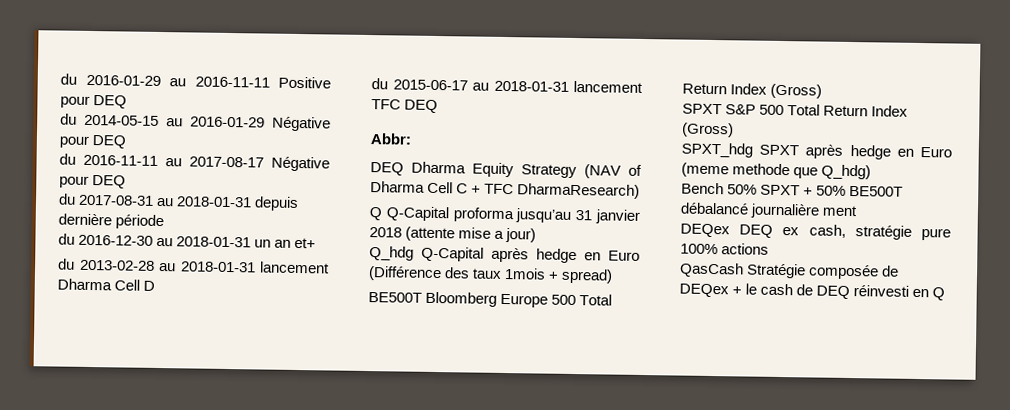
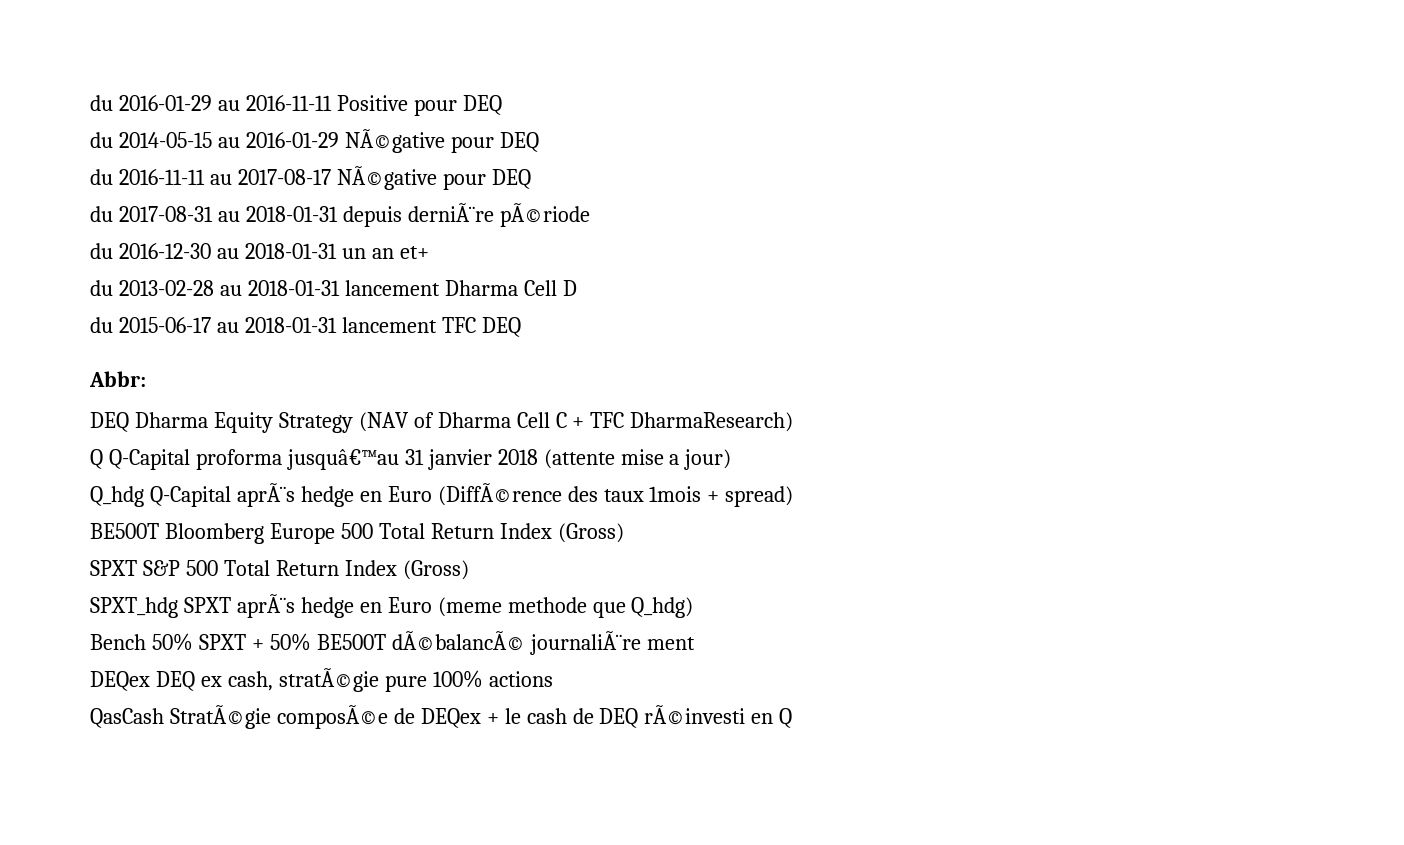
[272,116,331,132] Négative -> [344,129,445,153] NÃ©gative
[271,156,330,172] Négative -> [336,166,437,190] NÃ©gative
[58,213,165,230] dernière période -> [407,203,590,227] derniÃ¨re pÃ©riode
[515,208,572,223] jusqu’au -> [286,449,399,470] jusquâ€™au
[491,247,640,264] [368,266,442,282] après hedge en Euro (Différence -> [236,483,562,507] aprÃ¨s hedge en Euro (DiffÃ©rence
[805,144,844,159] après -> [236,594,295,618] aprÃ¨s
[680,202,821,219] débalancé journalière -> [391,631,641,655] dÃ©balancÃ© journaliÃ¨re
[854,225,912,240] stratégie -> [278,668,379,692] stratÃ©gie
[746,263,880,280] Stratégie composée -> [169,705,388,729] StratÃ©gie composÃ©e
[853,285,910,297] réinvesti -> [644,705,746,725] rÃ©investi

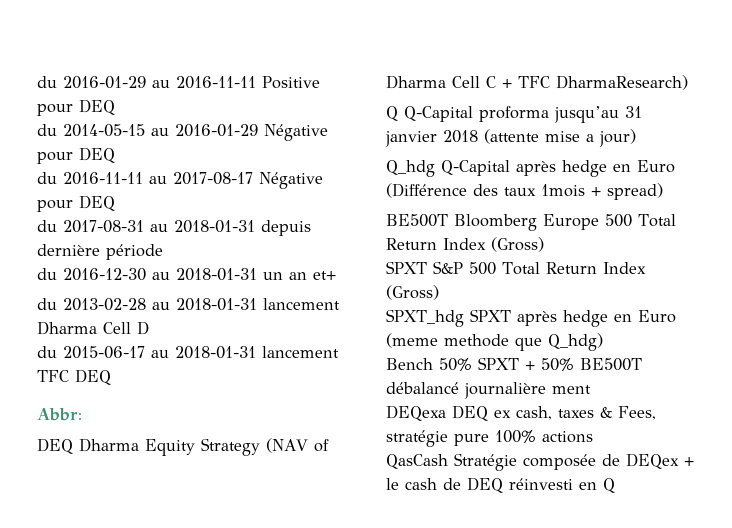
[344,129,445,153] NÃ©gative -> [264,124,328,141] Négative
[336,166,437,190] NÃ©gative -> [259,172,323,189] Négative
[407,203,590,227] derniÃ¨re pÃ©riode -> [37,244,163,260] dernière période
[286,449,399,470] jusquâ€™au -> [554,106,619,123] jusqu’au
[236,483,562,507] aprÃ¨s hedge en Euro (DiffÃ©rence -> [516,160,675,177] [386,183,467,198] après hedge en Euro (Différence
[236,594,295,618] aprÃ¨s -> [517,311,557,326] après
[391,631,641,655] dÃ©balancÃ© journaliÃ¨re -> [386,382,546,399] débalancé journalière
[90,671,150,691] DEQex -> [386,405,446,421] DEQexa
[278,668,379,692] stratÃ©gie -> [558,406,656,420] [386,430,448,447] taxes & Fees, stratégie
[169,705,388,729] StratÃ©gie composÃ©e -> [454,453,596,471] Stratégie composée
[644,705,746,725] rÃ©investi -> [509,478,573,490] réinvesti

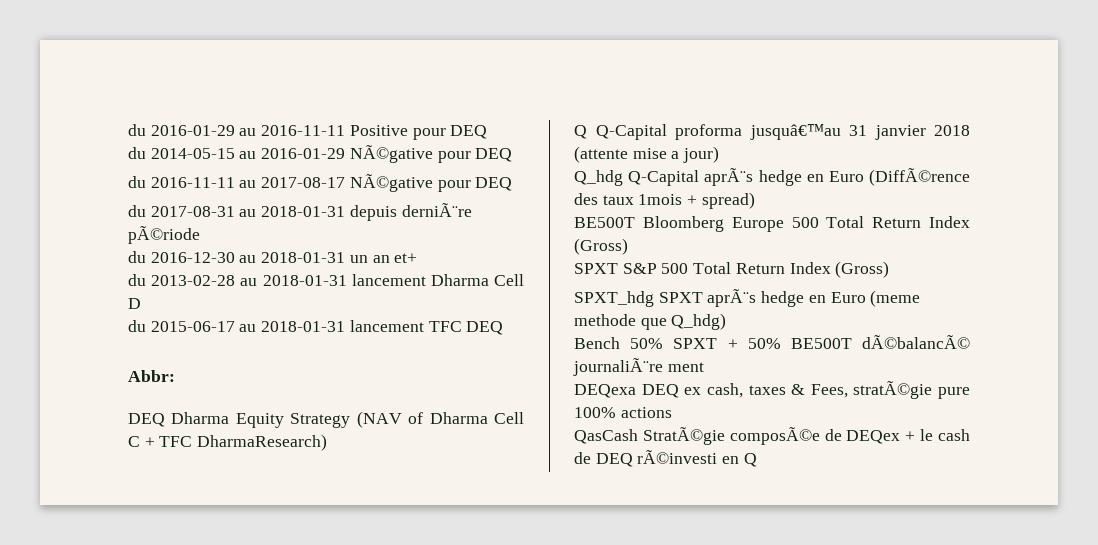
[264,124,328,141] Négative -> [349,145,433,163] NÃ©gative
[259,172,323,189] Négative -> [349,174,433,192] NÃ©gative
[37,244,163,260] dernière période -> [401,203,472,217] [128,226,200,244] derniÃ¨re pÃ©riode
[554,106,619,123] jusqu’au -> [749,124,841,140] jusquâ€™au
[516,160,675,177] [386,183,467,198] après hedge en Euro (Différence -> [704,168,970,186] aprÃ¨s hedge en Euro (DiffÃ©rence
[517,311,557,326] après -> [707,289,757,307] aprÃ¨s
[386,382,546,399] débalancé journalière -> [862,335,970,349] [573,358,663,376] dÃ©balancÃ© journaliÃ¨re
[386,430,448,447] stratégie -> [853,381,933,399] stratÃ©gie
[454,453,596,471] Stratégie composée -> [642,427,820,445] StratÃ©gie composÃ©e
[509,478,573,490] réinvesti -> [637,450,718,464] rÃ©investi

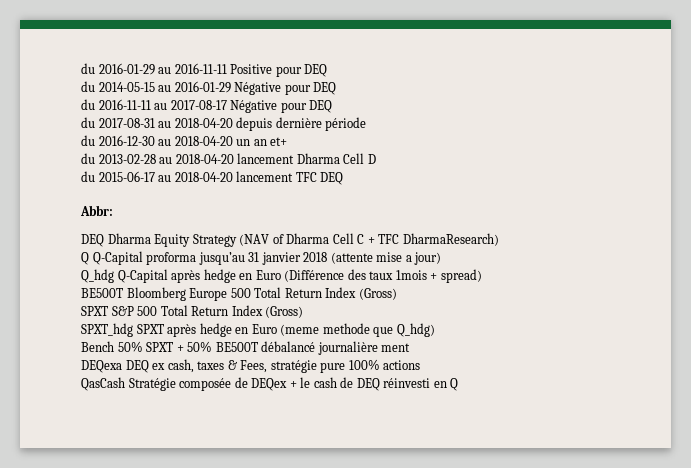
[349,145,433,163] NÃ©gative -> [234,82,282,95] Négative
[349,174,433,192] NÃ©gative -> [230,100,278,113] Négative
[261,203,472,221] [128,226,200,244] 2018-01-31 depuis derniÃ¨re pÃ©riode -> [174,117,367,131] 2018-04-20 depuis dernière période
[261,252,346,263] 2018-01-31 -> [174,136,233,146] 2018-04-20
[262,275,347,286] 2018-01-31 -> [175,154,234,164] 2018-04-20
[261,321,346,332] 2018-01-31 -> [174,172,233,182] 2018-04-20
[749,124,841,140] jusquâ€™au -> [198,252,245,265] jusqu’au
[704,168,970,186] aprÃ¨s hedge en Euro (DiffÃ©rence -> [171,269,345,283] après hedge en Euro (Différence
[707,289,757,307] aprÃ¨s -> [167,324,197,337] après
[862,335,970,349] [573,358,663,376] dÃ©balancÃ© journaliÃ¨re -> [261,341,378,355] débalancé journalière
[853,381,933,399] stratÃ©gie -> [270,360,317,373] stratégie
[642,427,820,445] StratÃ©gie composÃ©e -> [128,378,232,391] Stratégie composée
[637,450,718,464] rÃ©investi -> [383,378,431,388] réinvesti

